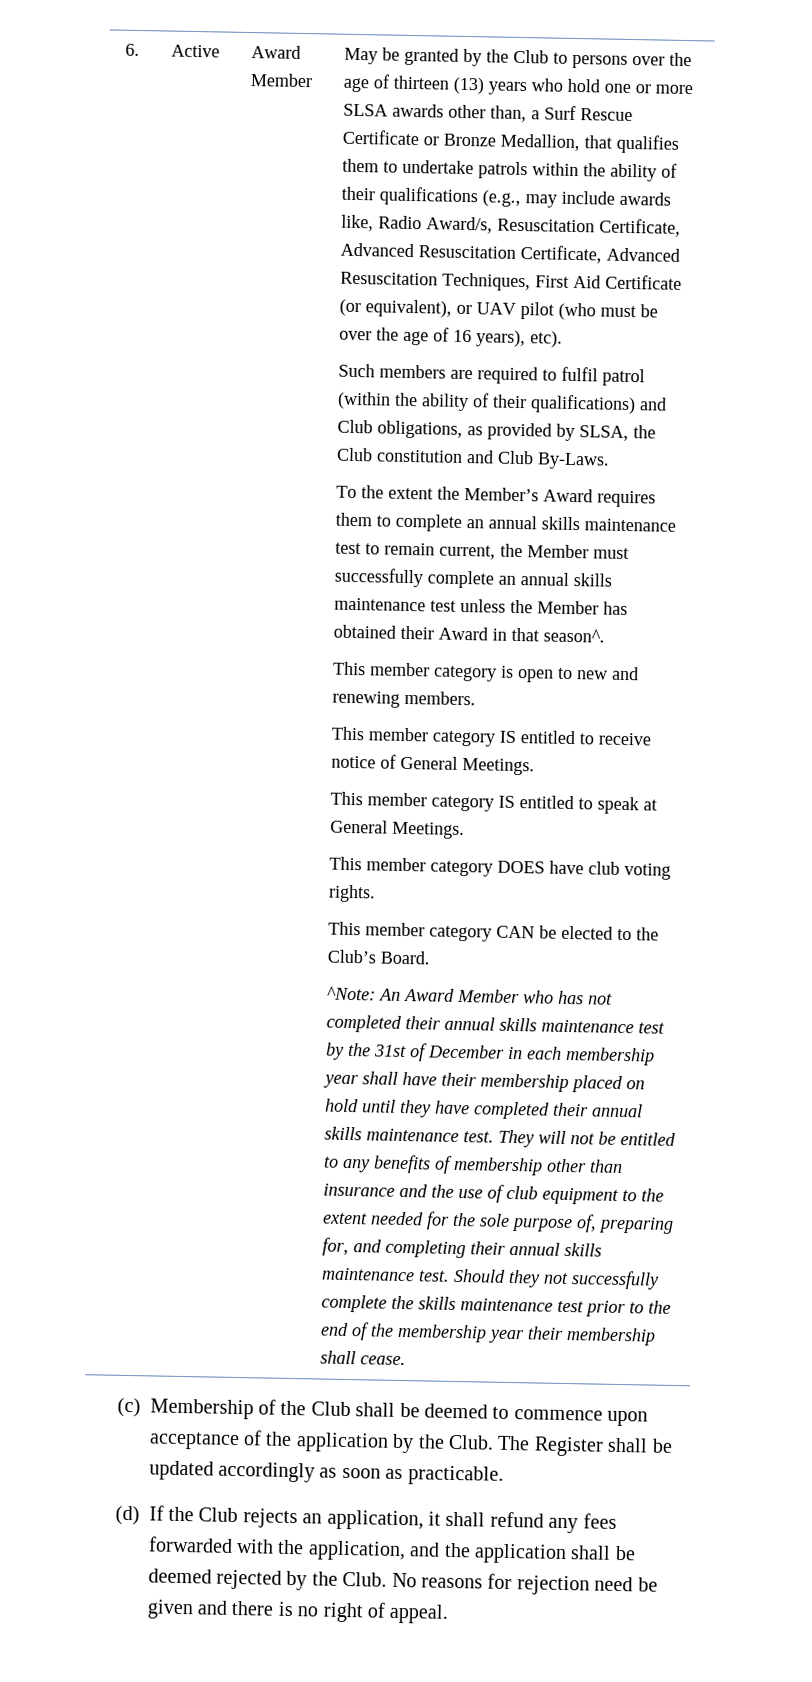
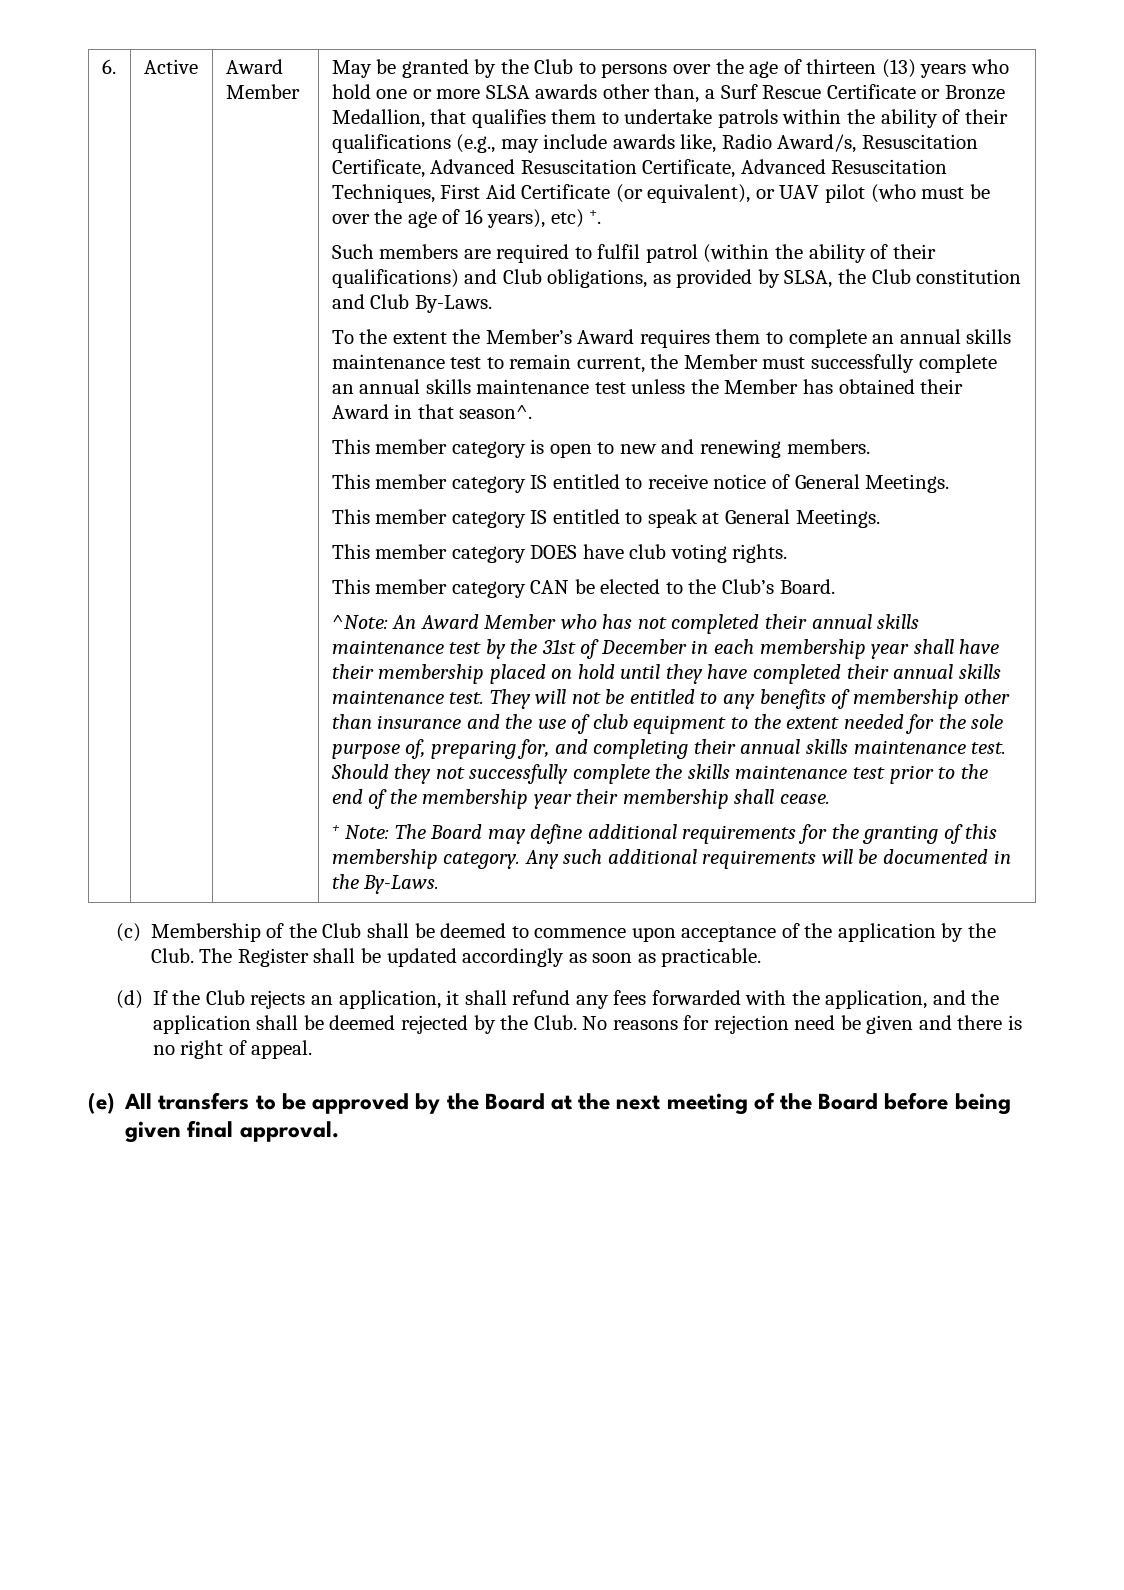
[529,330,563,348] etc). -> [550,209,602,228] etc) +.
(406, 1360) none -> [331,824,998,844] [331,849,1011,869] [331,874,440,894] // + Note: The Board may define additional requirements for the granting of this membership category. Any such additional requirements will be documented in the By-Laws.
(450, 1613) none -> [88,1092,1011,1115] [125,1120,339,1143] // (e) All transfers to be approved by the Board at the next meeting of the Board before being given final approval.

